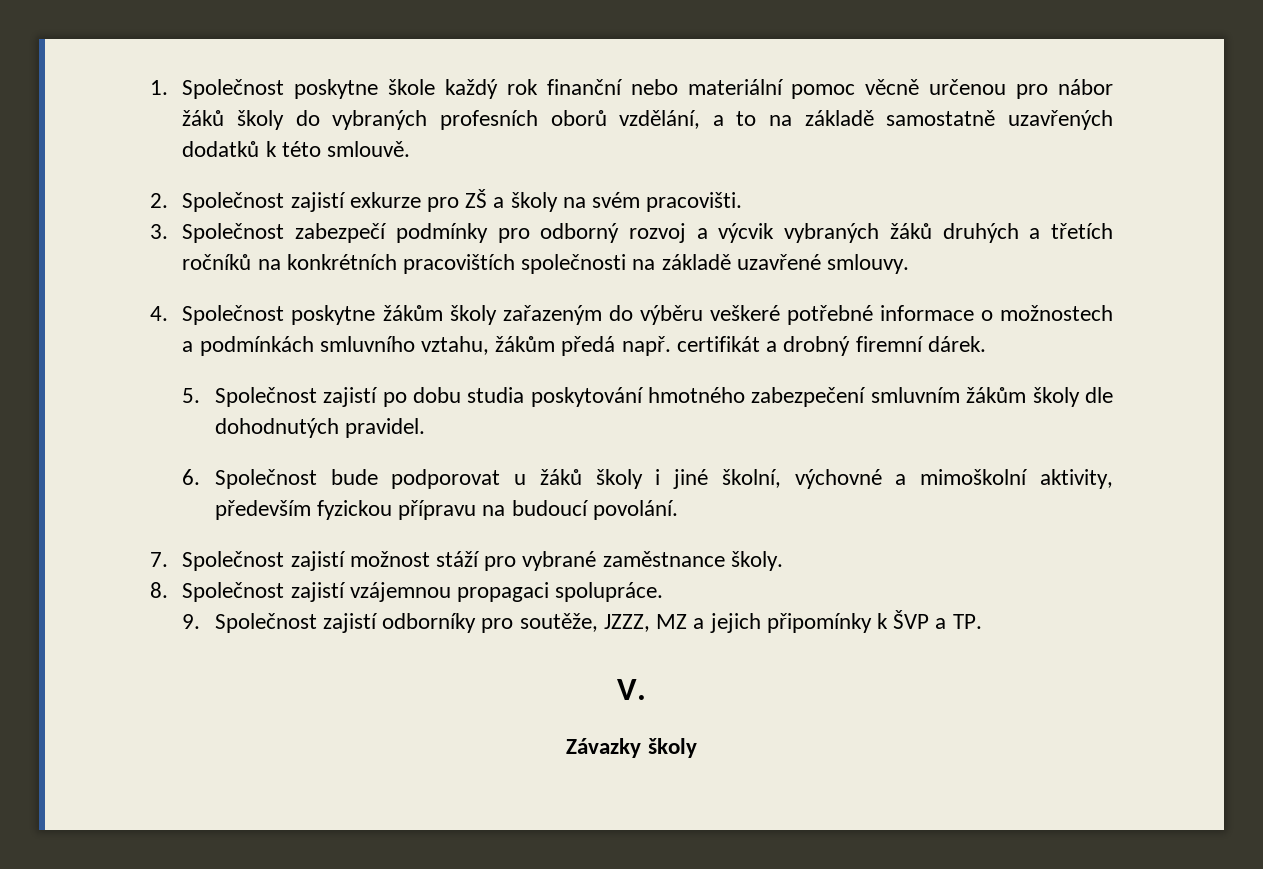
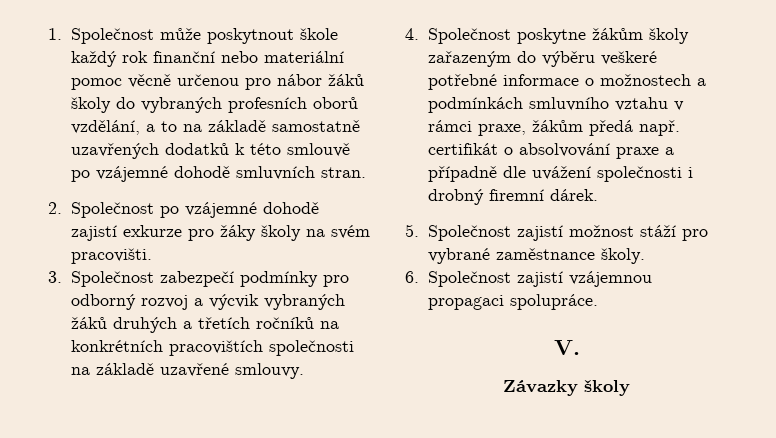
[294,79,379,99] poskytne -> [160,28,295,44] může poskytnout
[327,141,411,157] smlouvě. -> [287,143,351,157] [71,166,367,182] smlouvě po vzájemné dohodě smluvních stran.
(285, 202) none -> [160,202,320,218] po vzájemné dohodě
[465,189,505,208] ZŠ a -> [220,225,257,241] žáky
[421,336,986,356] [182,387,1113,407] [214,418,426,438] [182,469,1113,489] [214,500,678,520] [150,552,168,567] vztahu, žákům předá např. certifikát a drobný firemní dárek. // 5. Společnost zajistí po dobu studia poskytování hmotného zabezpečení smluvním žákům školy dle dohodnutých pravidel. // 6. Společnost bude podporovat u žáků školy i jiné školní, výchovné a mimoškolní aktivity, především fyzickou přípravu na budoucí povolání. // 7. -> [615,97,685,111] [428,120,681,136] [428,143,675,159] [428,166,694,182] [428,189,599,205] [405,224,419,237] vztahu v rámci praxe, žákům předá např. certifikát o absolvování praxe a případně dle uvážení společnosti i drobný firemní dárek. // 5.
[150,582,168,598] 8. -> [405,271,419,283] 6.
[182,610,982,633] // 9. Společnost zajistí odborníky pro soutěže, JZZZ, MZ a jejich připomínky k ŠVP a TP. -> (599, 302) none

